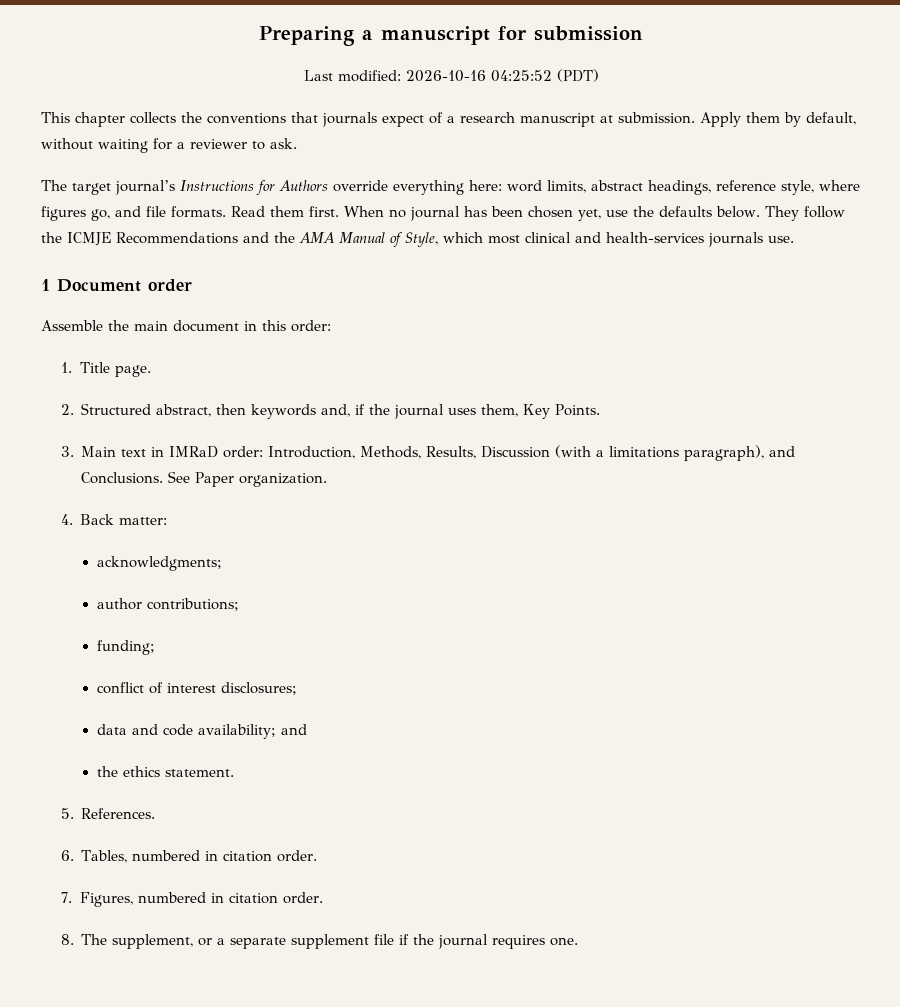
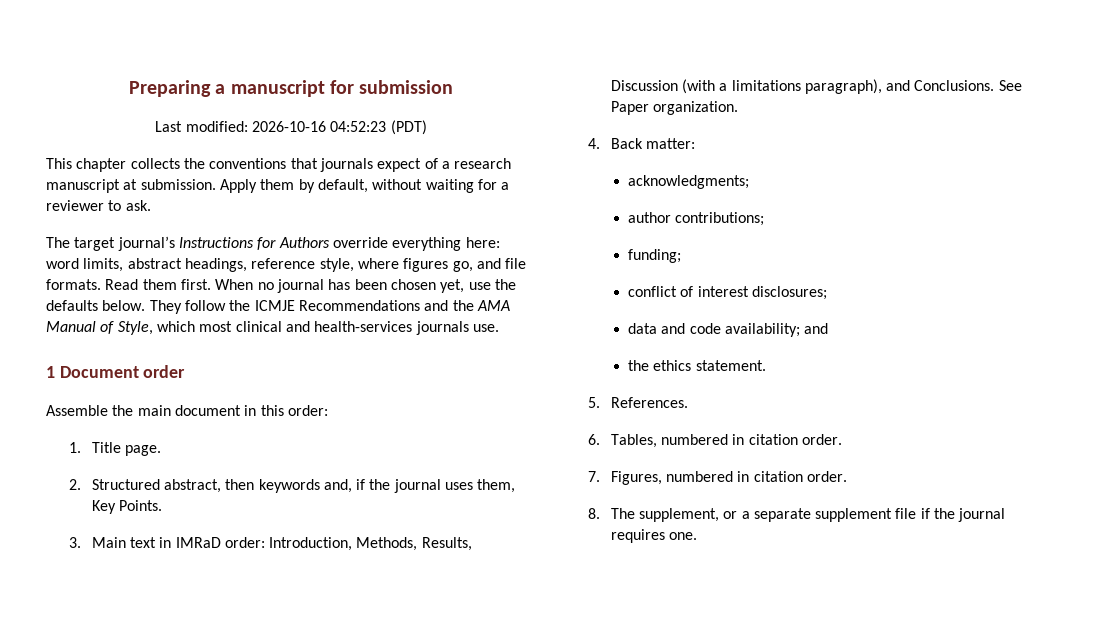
[490,70,552,82] 04:25:52 -> [330,121,387,132] 04:52:23

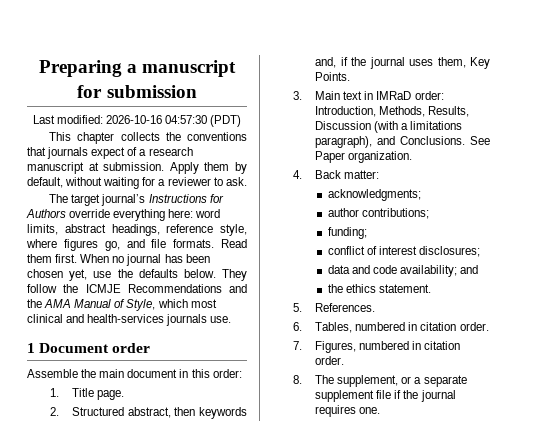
[330,121,387,132] 04:52:23 -> [165,115,208,124] 04:57:30

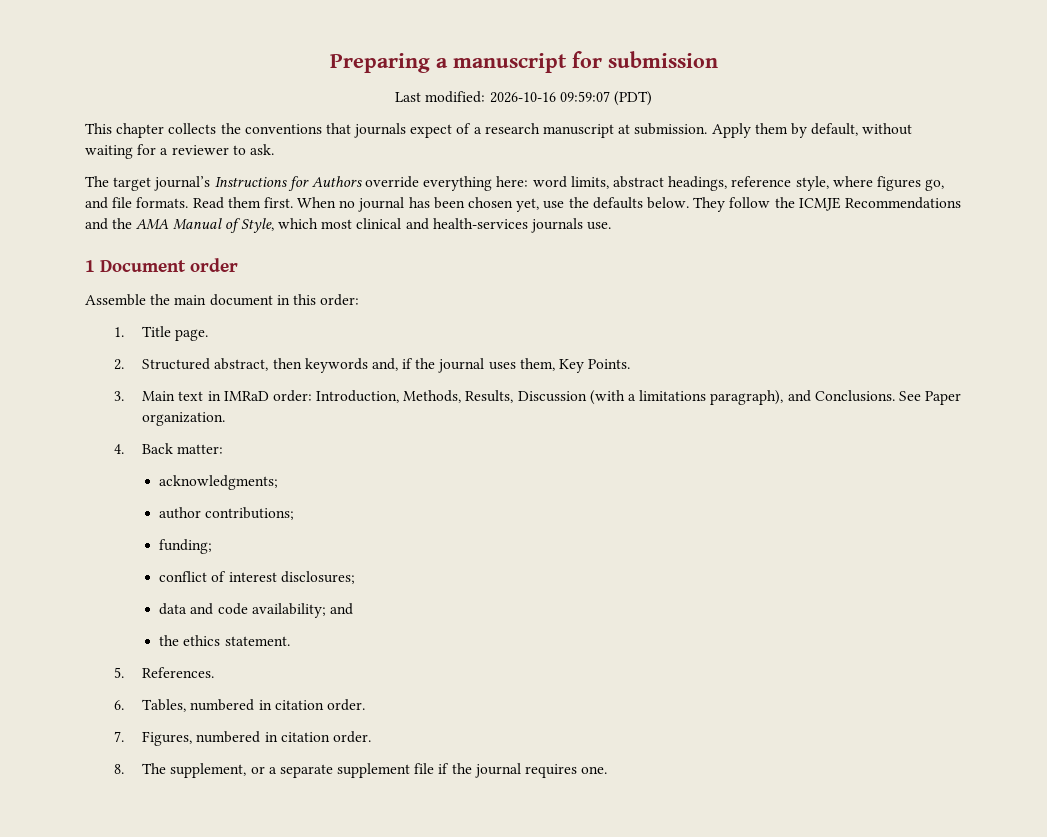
[165,115,208,124] 04:57:30 -> [559,91,610,102] 09:59:07

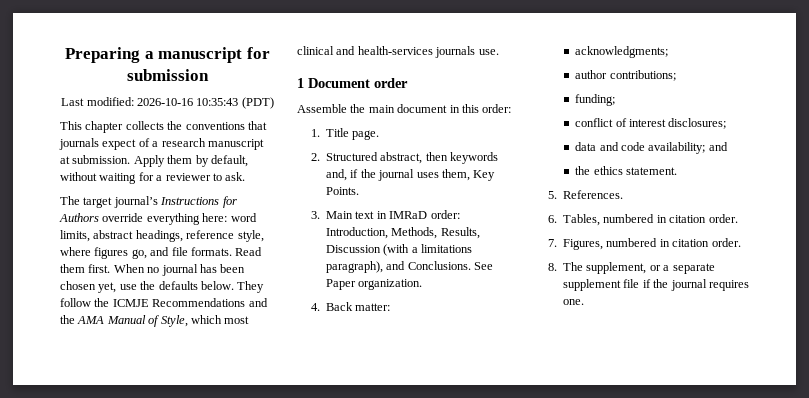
[559,91,610,102] 09:59:07 -> [196,98,239,106] 10:35:43

